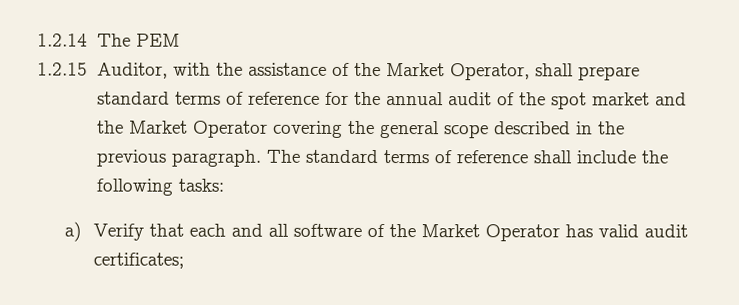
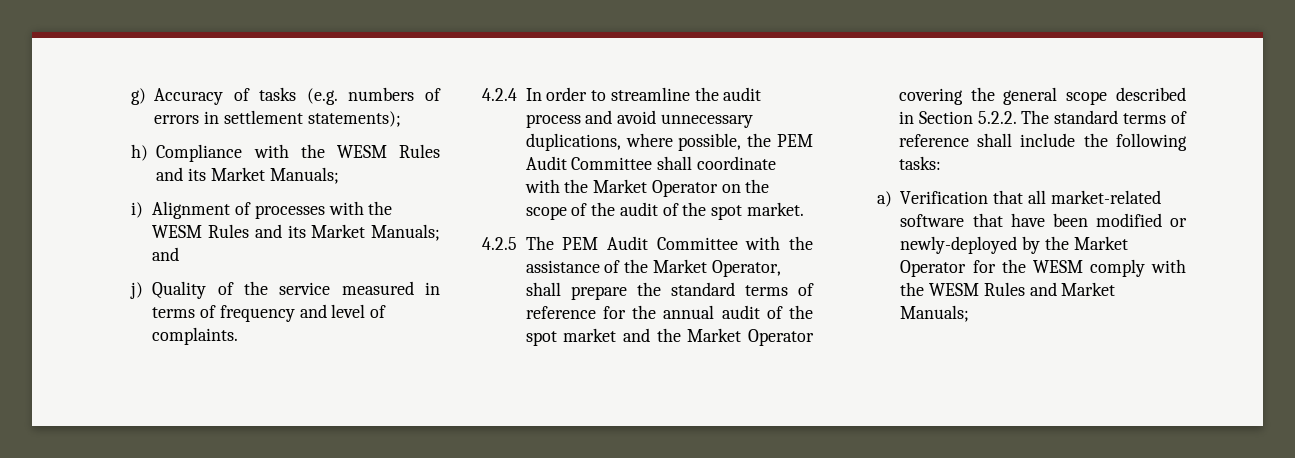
[37,33,88,47] 1.2.14 -> [130,87,442,105] [154,110,401,127] [130,144,440,162] [156,167,339,184] [130,201,393,219] [152,224,440,241] [152,247,180,261] [129,281,440,299] [152,304,386,322] [152,327,239,345] [482,87,762,101] [525,110,753,128] [525,133,813,151] [525,156,776,170] [524,179,770,197] [525,202,804,220] [482,237,517,250] g) Accuracy of tasks (e.g. numbers of errors in settlement statements); // h) Compliance with the WESM Rules and its Market Manuals; // i) Alignment of processes with the WESM Rules and its Market Manuals; and // j) Quality of the service measured in terms of frequency and level of complaints. // 4.2.4 In order to streamline the audit process and avoid unnecessary duplications, where possible, the PEM Audit Committee shall coordinate with the Market Operator on the scope of the audit of the spot market. // 4.2.5
[37,62,168,79] // 1.2.15 Auditor, -> [607,236,738,250] Audit Committee
(640, 73) none -> [636,282,661,296] the
[597,121,625,135] [95,149,262,167] the previous paragraph. -> [918,111,1017,124] Section 5.2.2.
[92,223,688,242] [92,252,184,269] Verify that each and all software of the Market Operator has valid audit certificates; -> [900,190,1161,204] [900,213,1187,227] [900,236,1128,254] [900,259,1186,277] [900,282,1116,296] [900,305,970,322] Verification that all market-related software that have been modified or newly-deployed by the Market Operator for the WESM comply with the WESM Rules and Market Manuals;

